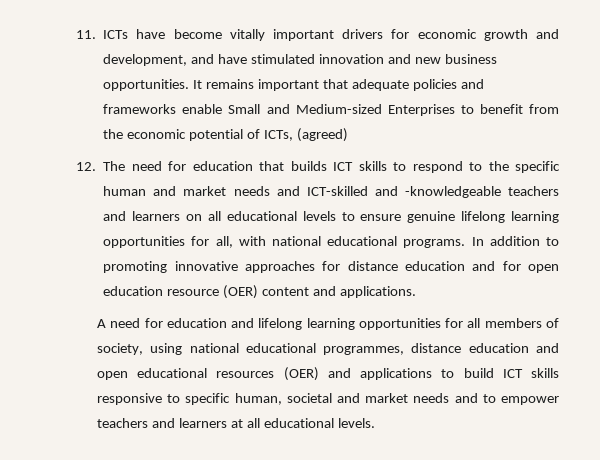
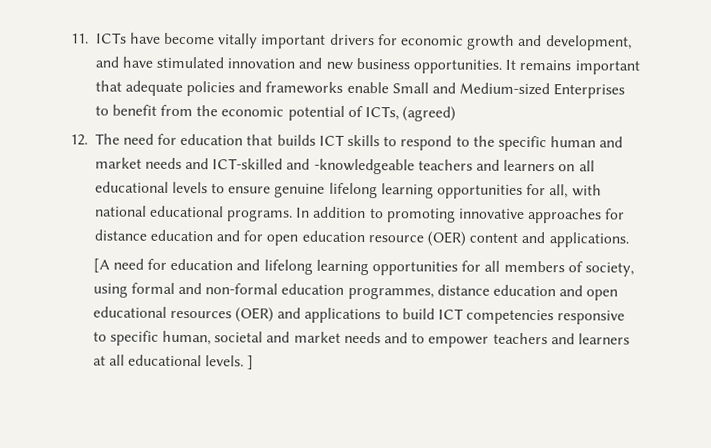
[97,319,107,328] A -> [92,258,110,273] [A
[189,343,316,353] national educational -> [130,282,345,295] formal and non-formal education
[531,368,559,378] skills -> [466,309,555,325] competencies
(375, 423) none -> [247,355,255,370] ]

